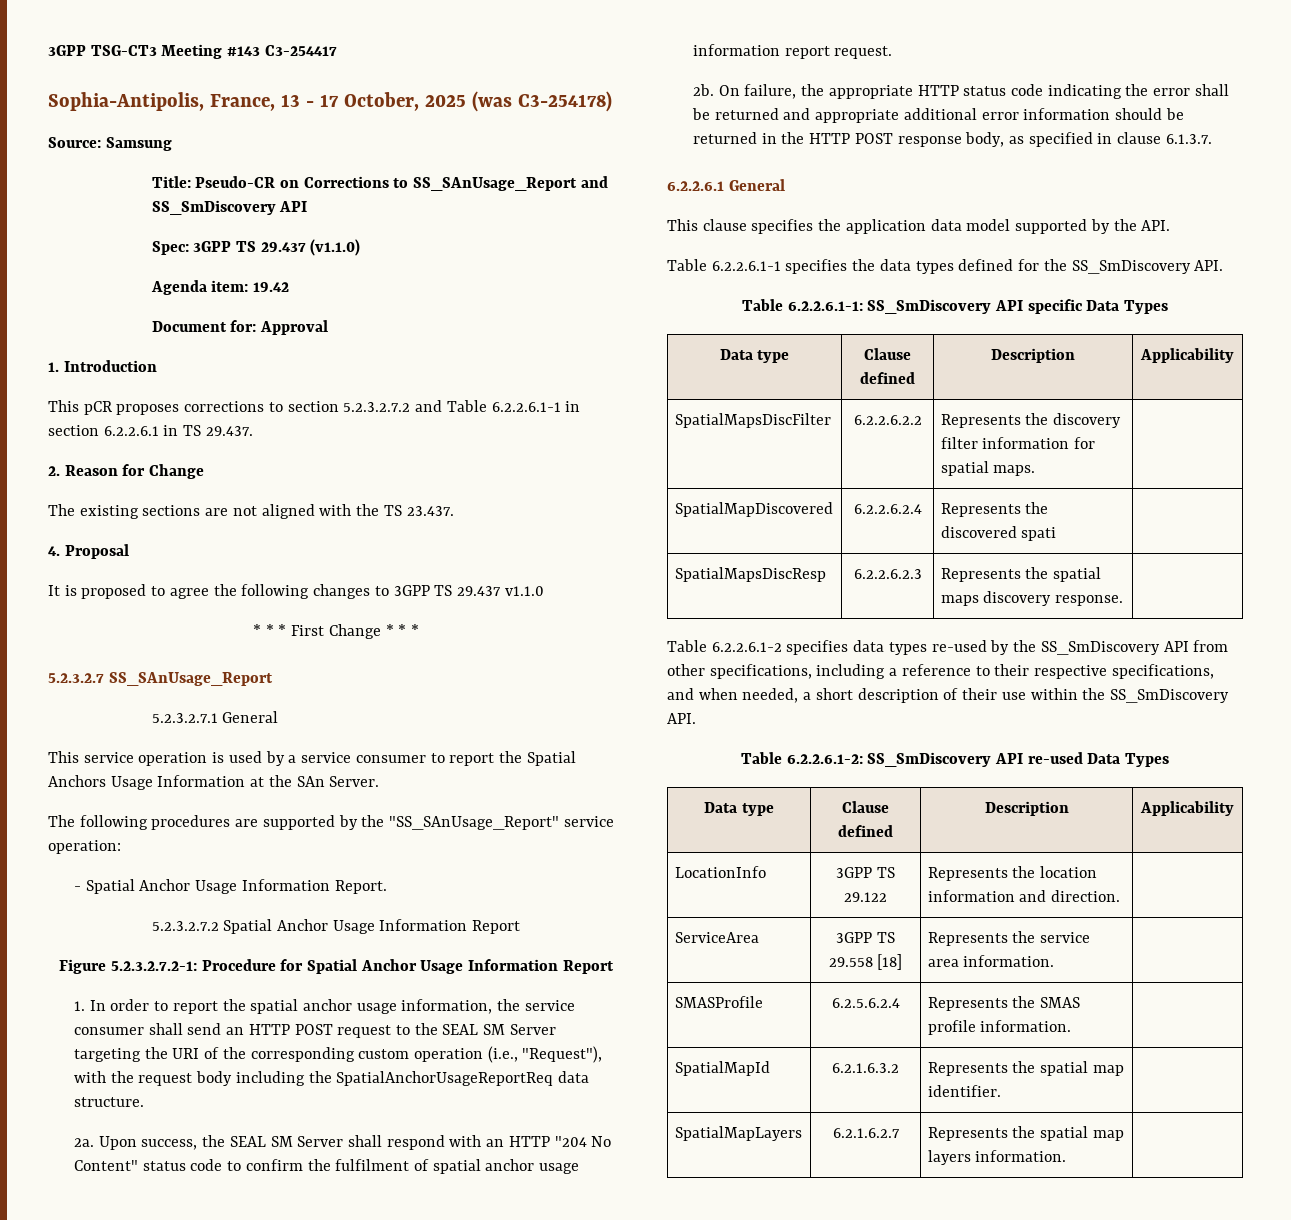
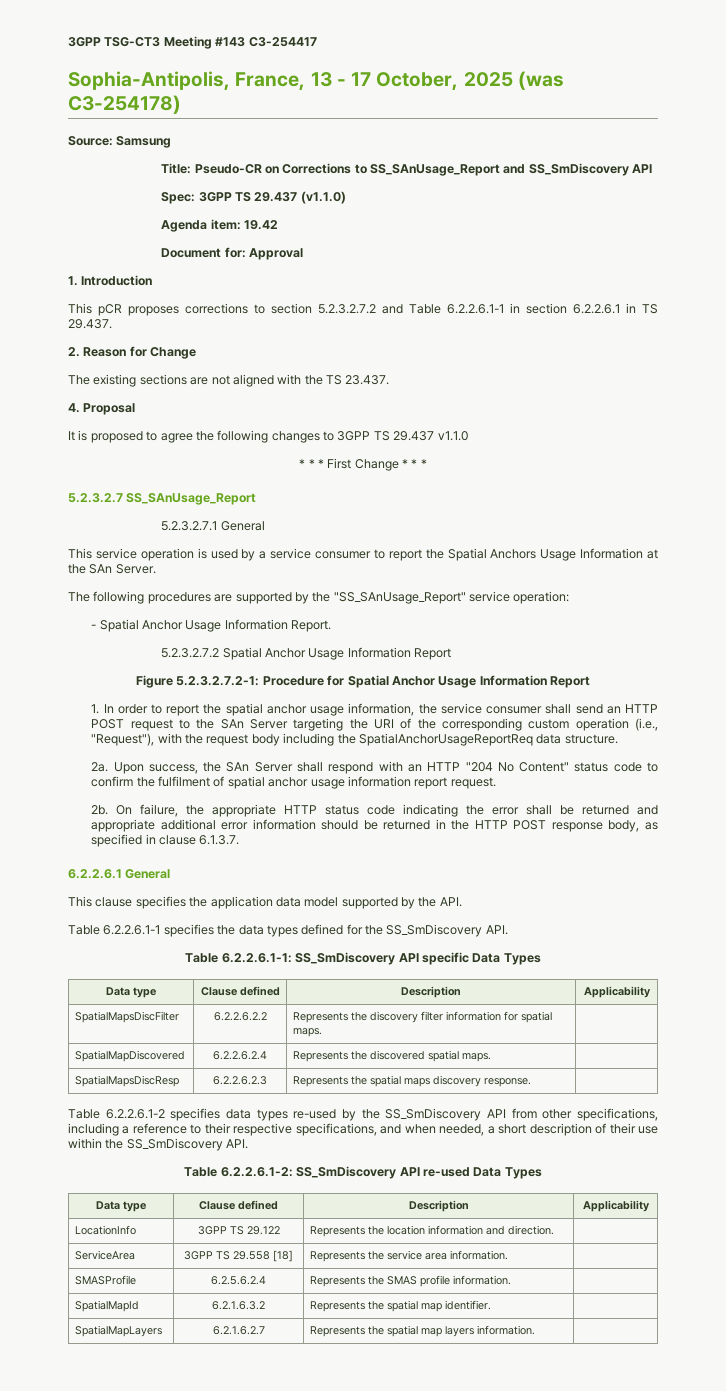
[442,1024,506,1035] SEAL SM -> [220,719,244,729] SAn
[229,1136,293,1147] SEAL SM -> [226,762,250,772] SAn
[1021,527,1057,541] spati -> [428,1050,492,1062] spatial maps.

